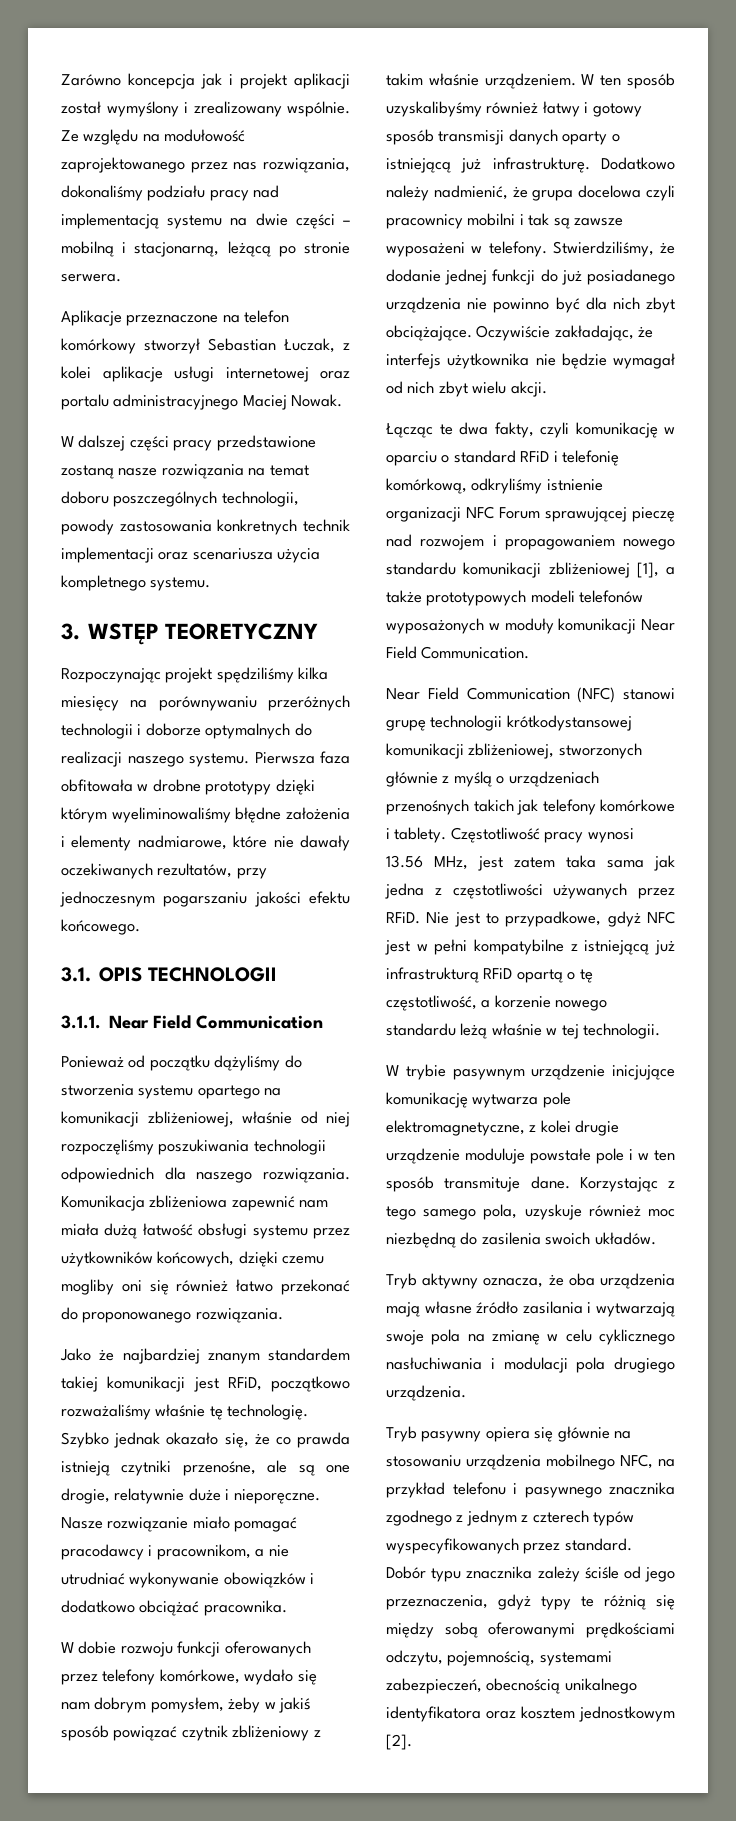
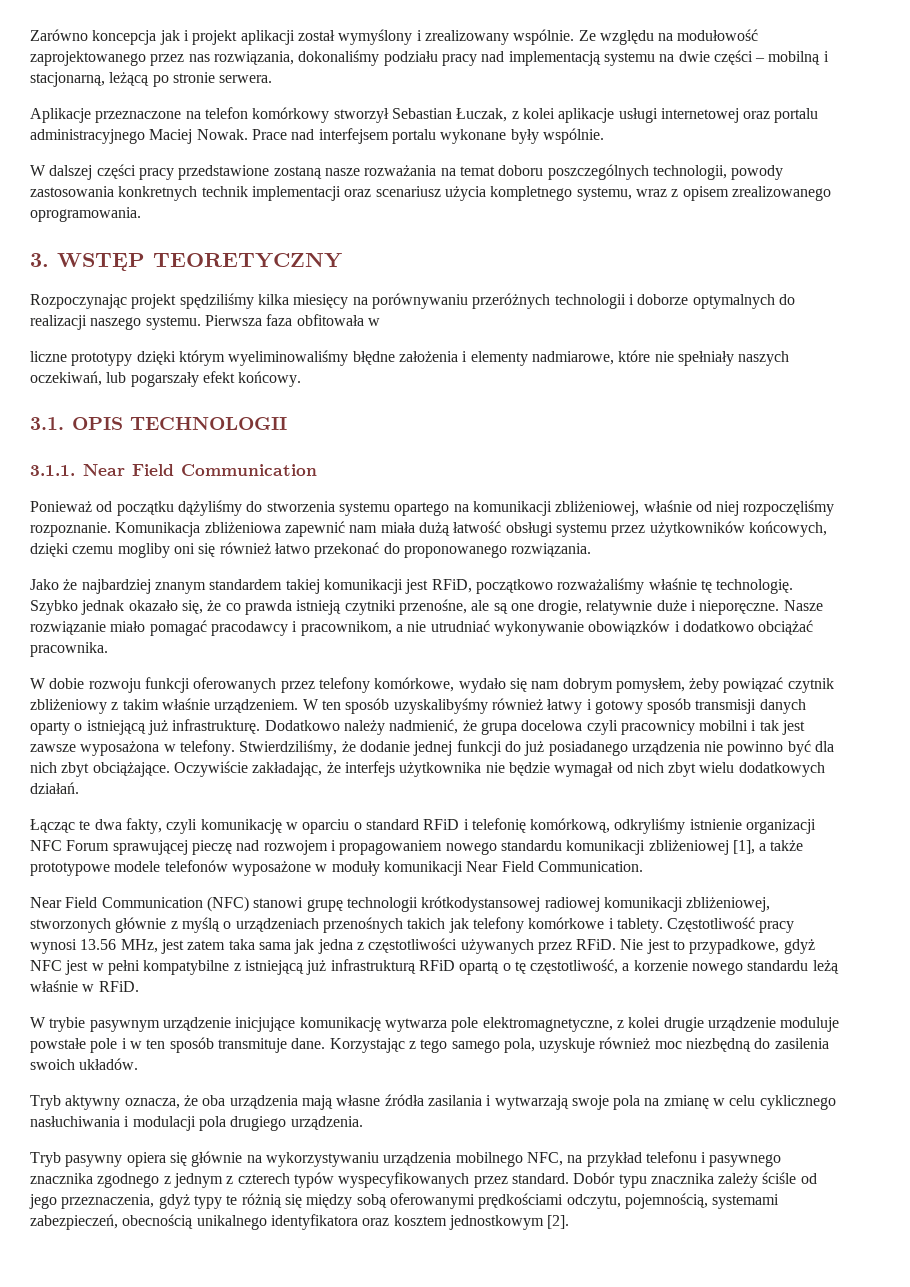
(343, 400) none -> [251,128,604,144] Prace nad interfejsem portalu wykonane były wspólnie.
[161,464,244,479] rozwiązania -> [364,165,437,176] rozważania
[192,548,273,560] scenariusza -> [375,186,441,197] scenariusz
[150,577,211,591] systemu. -> [576,186,831,201] [30,207,141,222] systemu, wraz z opisem zrealizowanego oprogramowania.
[152,779,201,792] drobne -> [30,351,67,362] // liczne
[300,835,350,851] [61,863,267,879] [60,891,350,907] [61,919,140,935] dawały oczekiwanych rezultatów, przy jednoczesnym pogarszaniu jakości efektu końcowego. -> [677,351,790,366] [30,371,302,387] spełniały naszych oczekiwań, lub pogarszały efekt końcowy.
[158,1139,326,1155] [61,1167,350,1183] poszukiwania technologii odpowiednich dla naszego rozwiązania. -> [30,522,111,537] rozpoznanie.
[264,1697,311,1713] [61,1725,109,1741] w jakiś sposób -> (720, 685) none
[553,218,624,229] [386,242,465,257] są zawsze wyposażeni -> [782,720,806,735] [30,741,160,756] jest zawsze wyposażona
[510,381,547,397] akcji. -> [738,762,825,777] [30,782,79,794] dodatkowych działań.
[426,590,644,606] [386,618,484,634] prototypowych modeli telefonów wyposażonych -> [30,860,311,876] prototypowe modele telefonów wyposażone
(632, 723) none -> [544,897,600,912] radiowej
[561,1023,661,1039] tej technologii. -> [98,981,139,992] RFiD.
[476,1301,519,1314] źródło -> [384,1094,424,1106] źródła
[386,1455,461,1467] stosowaniu -> [265,1152,379,1167] wykorzystywaniu

